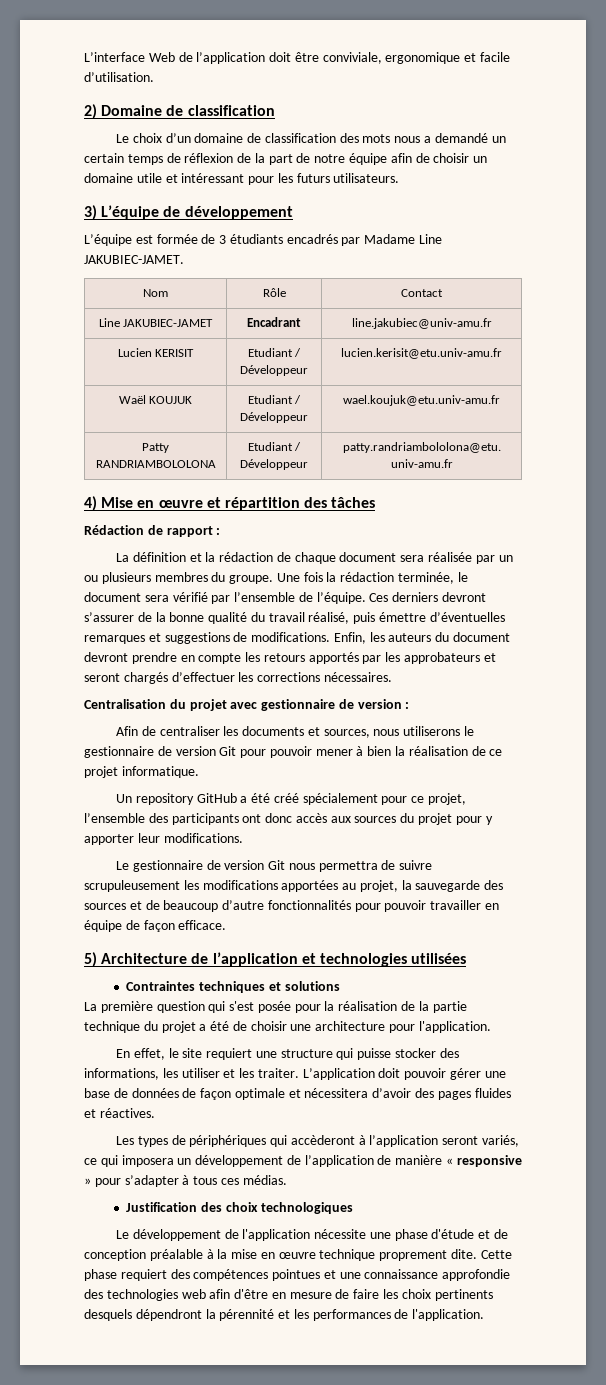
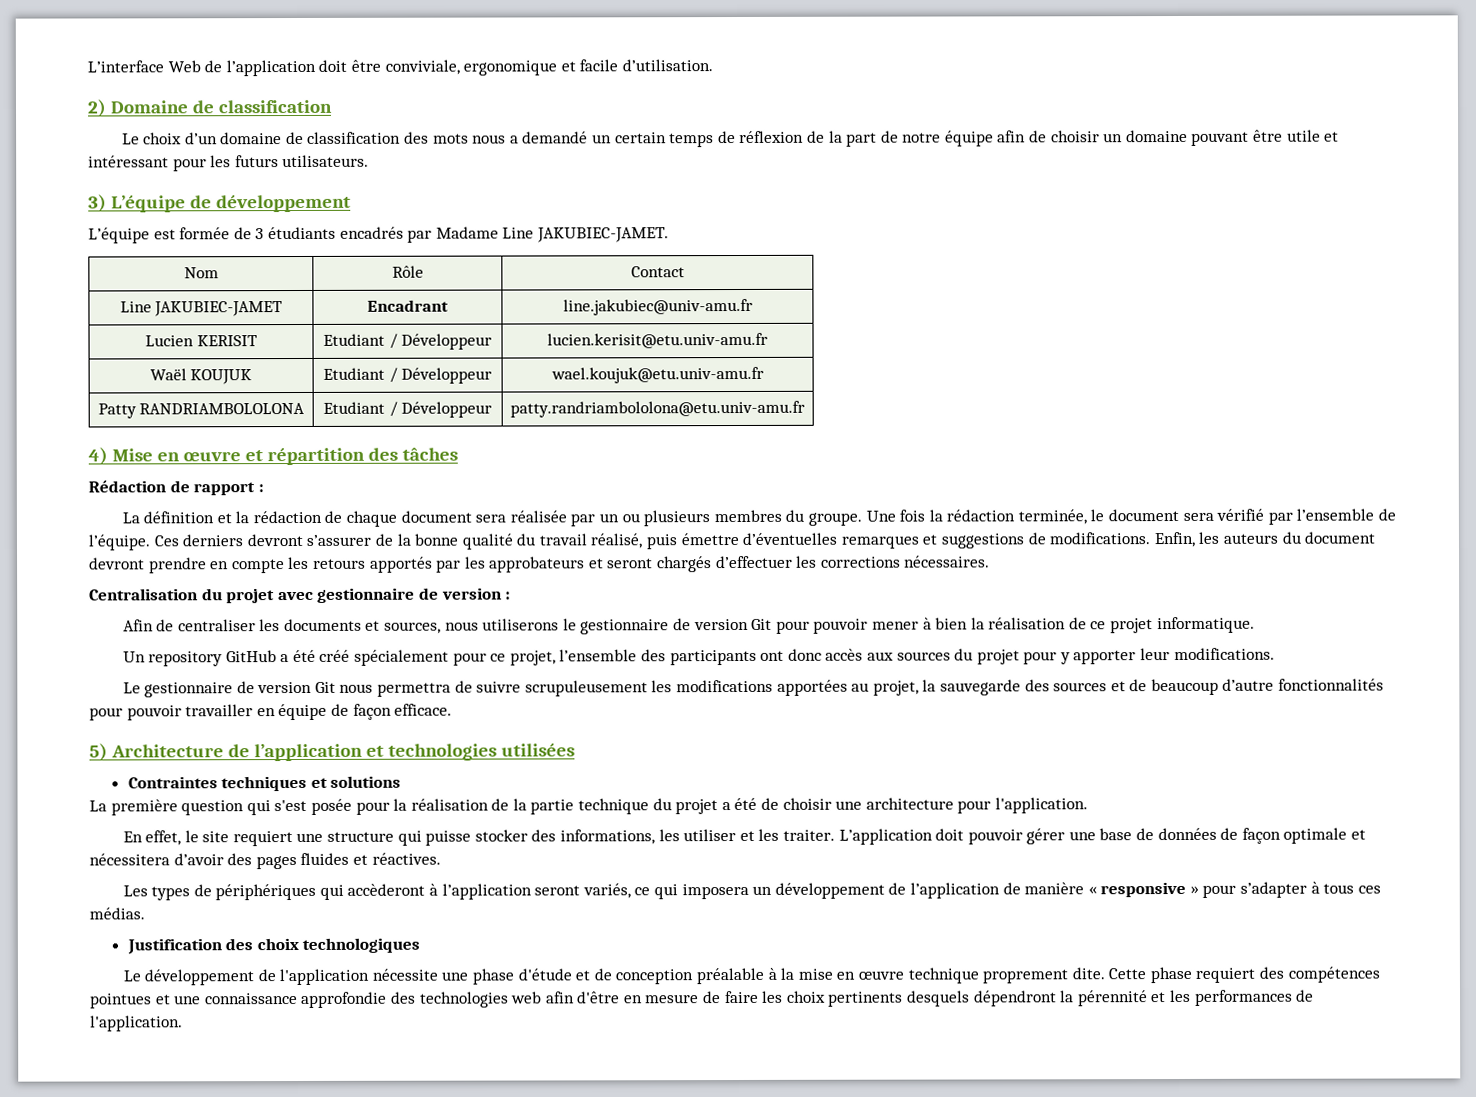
(133, 178) none -> [1191,129,1284,146] pouvant être

